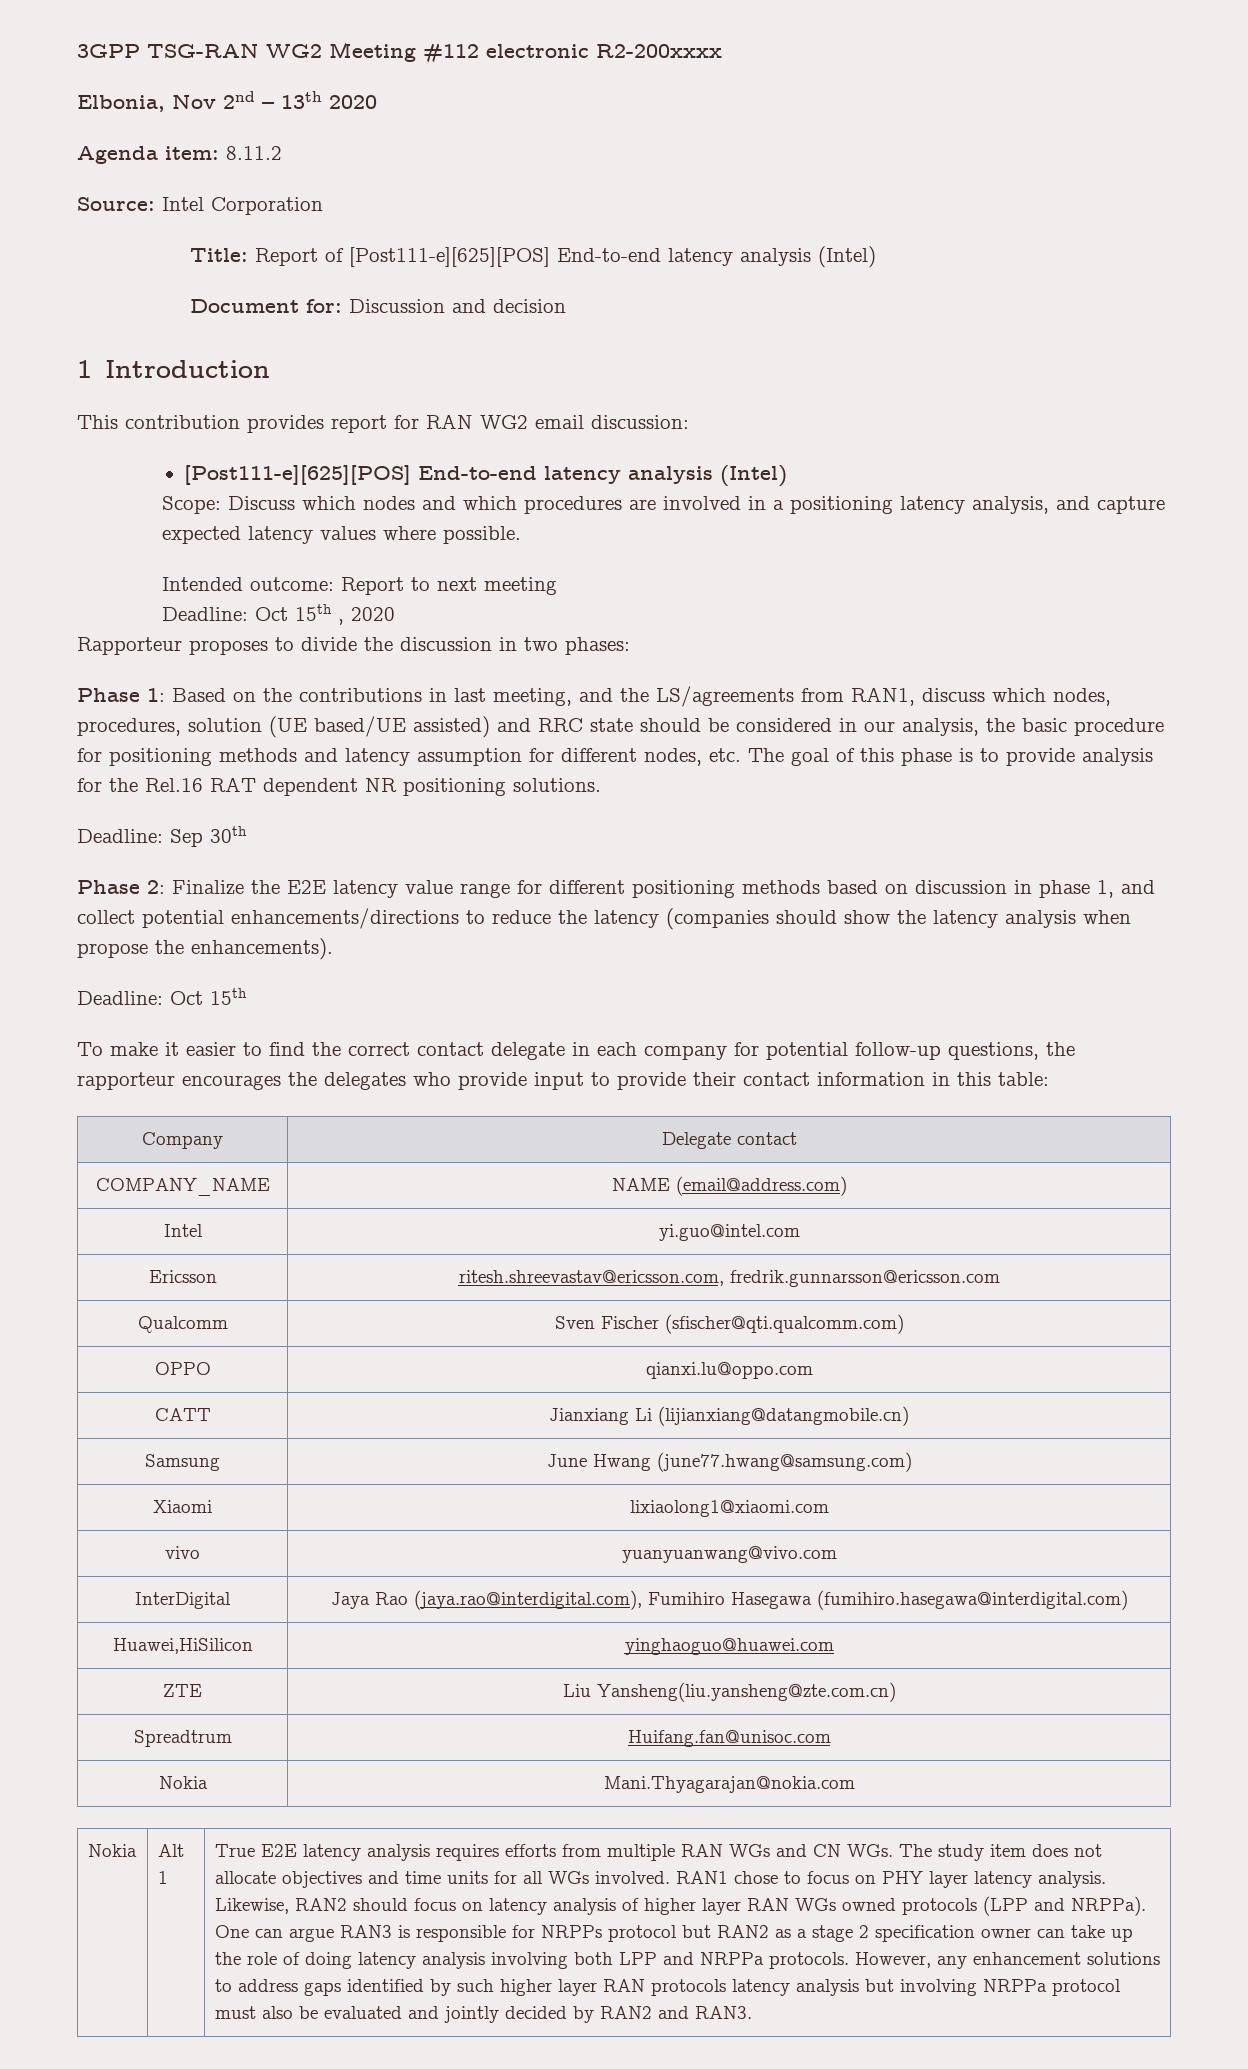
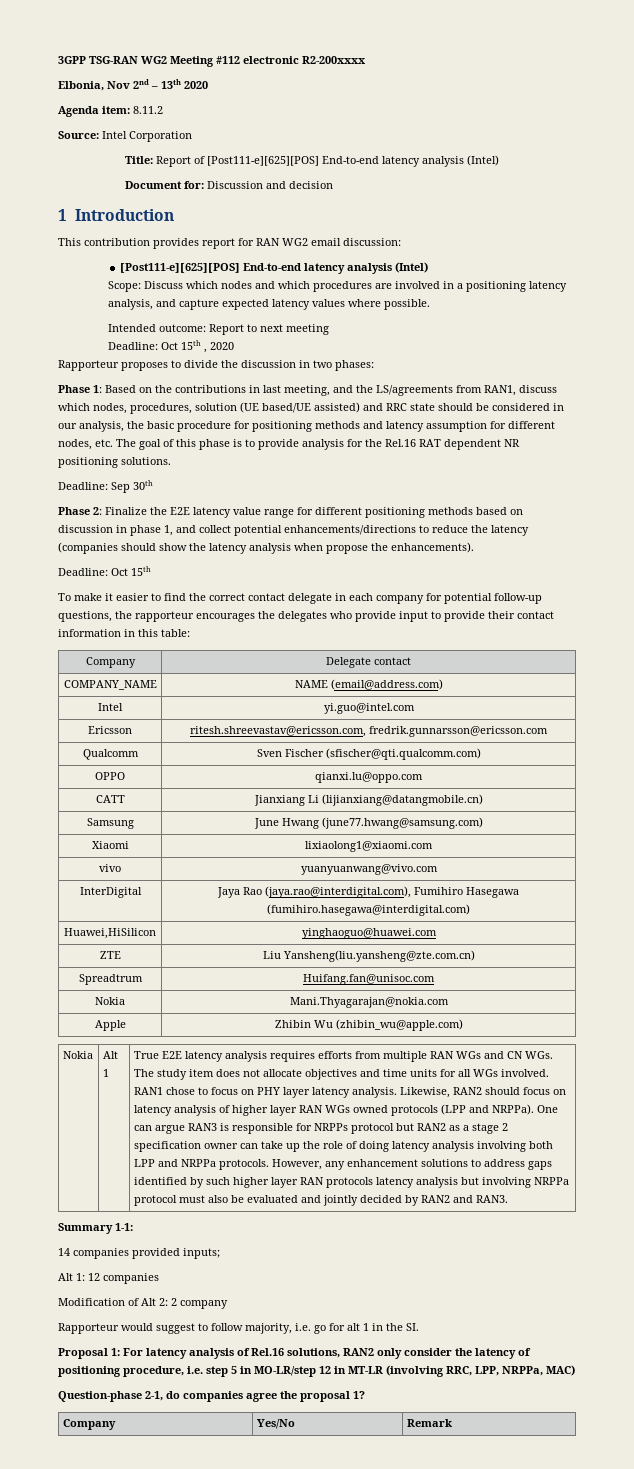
(855, 1784) none -> [94,1020,126,1031] [274,1019,463,1031] // Apple | Zhibin Wu (zhibin_wu@apple.com)
(752, 2012) none -> [58,1223,133,1234] [58,1248,220,1259] [58,1273,159,1284] [58,1298,228,1309] [58,1323,419,1334] [58,1348,531,1359] [58,1365,575,1377] [58,1391,365,1402] [62,1419,116,1430] [256,1419,295,1429] [406,1419,452,1427] // Summary 1-1: // 14 companies provided inputs; // Alt 1: 12 companies // Modification of Alt 2: 2 company // Rapporteur would suggest to follow majority, i.e. go for alt 1 in the SI. // Proposal 1: For latency analysis of Rel.16 solutions, RAN2 only consider the latency of positioning procedure, i.e. step 5 in MO-LR/step 12 in MT-LR (involving RRC, LPP, NRPPa, MAC) // Question-phase 2-1, do companies agree the proposal 1? // Company | Yes/No | Remark

